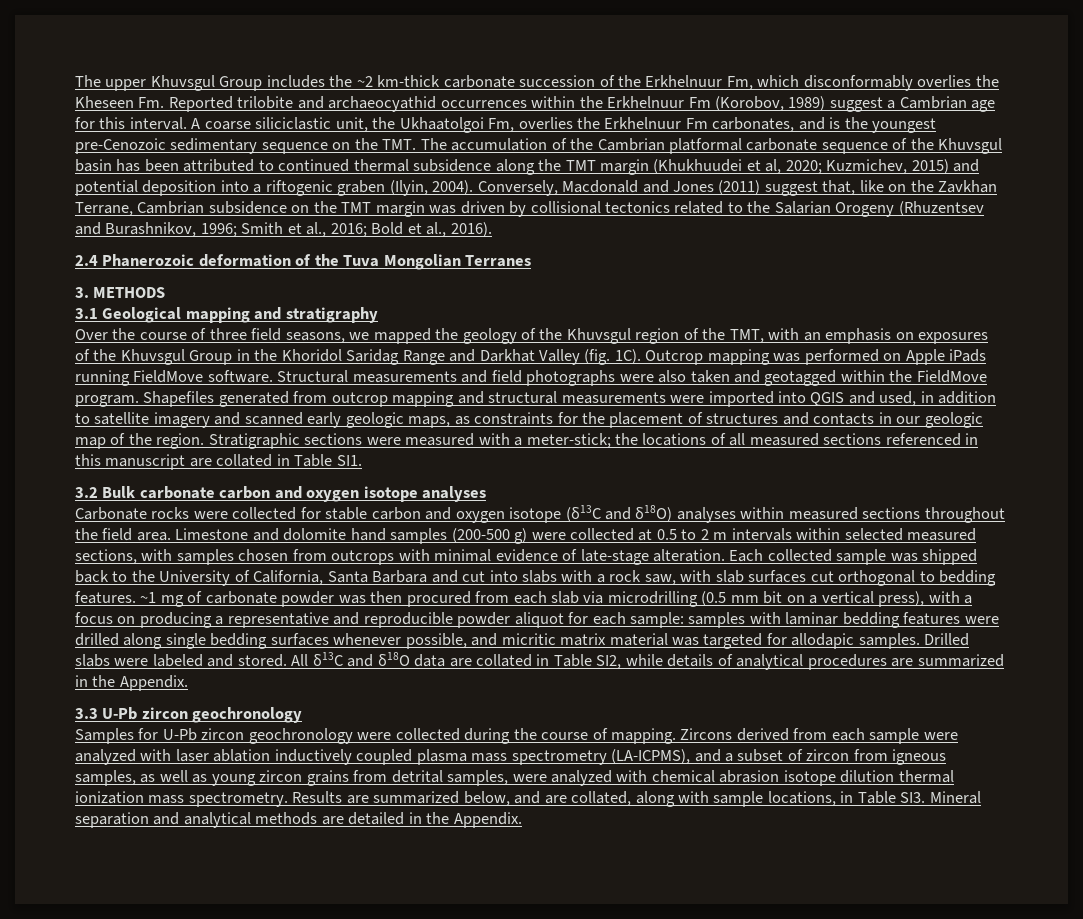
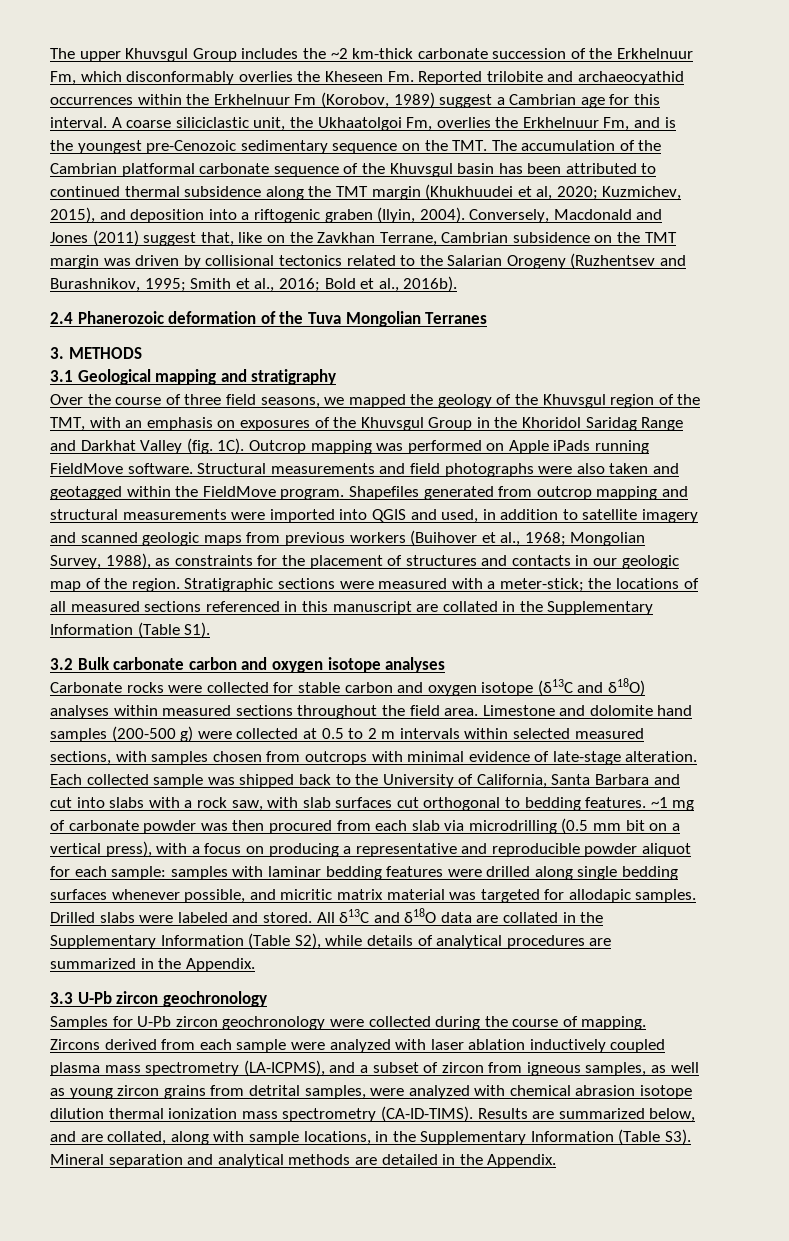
[685,117,795,132] Fm carbonates, -> [603,117,630,131] Fm,
[911,159,980,174] [75,180,138,196] 2015) and potential -> [50,207,126,223] 2015), and
[898,201,984,216] (Rhuzentsev -> [570,253,656,269] (Ruzhentsev
[200,223,237,237] 1996; -> [144,278,186,292] 1995;
[450,222,492,237] 2016). -> [403,276,458,292] 2016b).
[307,412,451,428] early geologic maps, -> [142,530,646,546] [50,553,151,569] geologic maps from previous workers (Buihover et al., 1968; Mongolian Survey, 1988),
[294,454,362,467] Table SI1. -> [519,601,654,615] [50,622,211,638] the Supplementary Information (Table S1).
[553,654,622,669] Table SI2, -> [580,912,604,923] [50,933,321,949] the Supplementary Information (Table S2),
[188,792,288,807] spectrometry. -> [282,1106,473,1122] spectrometry (CA-ID-TIMS).
[857,791,926,804] Table SI3. -> [392,1129,692,1145] the Supplementary Information (Table S3).

